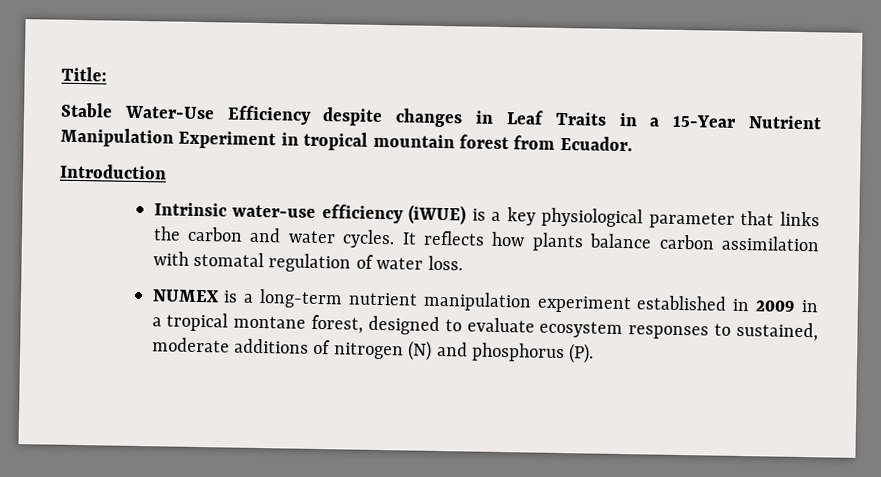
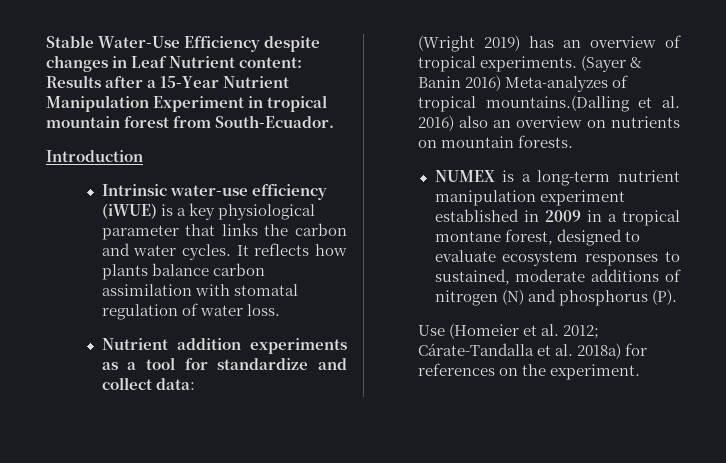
[61,66,107,82] Title: // -> (46, 41) none
[554,111,638,127] Traits in -> [169,56,303,68] [46,75,144,88] Nutrient content: Results after
[559,135,633,152] Ecuador. -> [215,115,335,128] South-Ecuador.
(463, 263) none -> [101,338,347,354] [101,357,347,370] [101,377,195,390] [418,35,681,52] [418,55,643,72] [418,75,629,92] [418,95,680,112] [418,115,680,131] [418,135,574,148] // Nutrient addition experiments as a tool for standardize and collect data: // (Wright 2019) has an overview of tropical experiments. (Sayer & Banin 2016) Meta-analyzes of tropical mountains.(Dalling et al. 2016) also an overview on nutrients on mountain forests.
(595, 353) none -> [418,323,600,339] [418,343,648,359] [418,363,641,380] // Use (Homeier et al. 2012; Cárate-Tandalla et al. 2018a) for references on the experiment.

